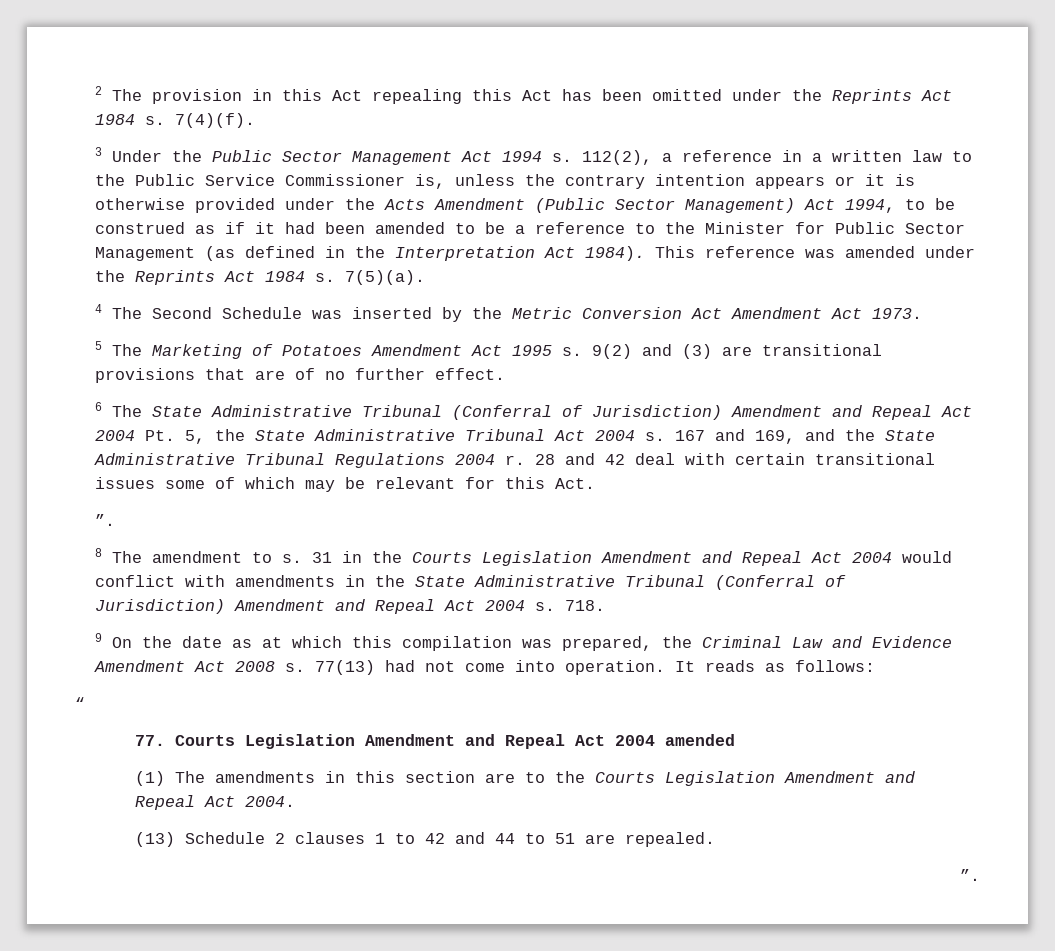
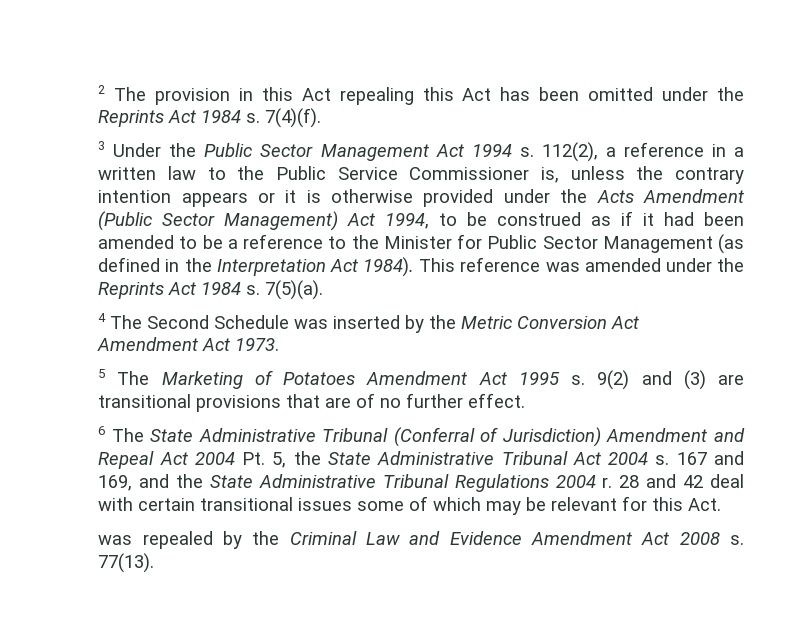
[95,514,116,526] [95,548,953,566] [95,575,847,590] [95,599,606,614] [95,633,653,651] ”. // 8 The amendment to s. 31 in the Courts Legislation Amendment and Repeal Act 2004 would conflict with amendments in the State Administrative Tribunal (Conferral of Jurisdiction) Amendment and Repeal Act 2004 s. 718. // 9 On the date as at which this compilation was prepared, -> [98,531,242,549] was repealed by
[315,660,876,675] [75,697,85,709] [135,734,736,749] [135,771,916,786] [135,795,296,810] [135,832,716,847] [960,869,980,881] 77(13) had not come into operation. It reads as follows: // “ // 77. Courts Legislation Amendment and Repeal Act 2004 amended // (1) The amendments in this section are to the Courts Legislation Amendment and Repeal Act 2004. // (13) Schedule 2 clauses 1 to 42 and 44 to 51 are repealed. // ”. -> [98,553,155,573] 77(13).

